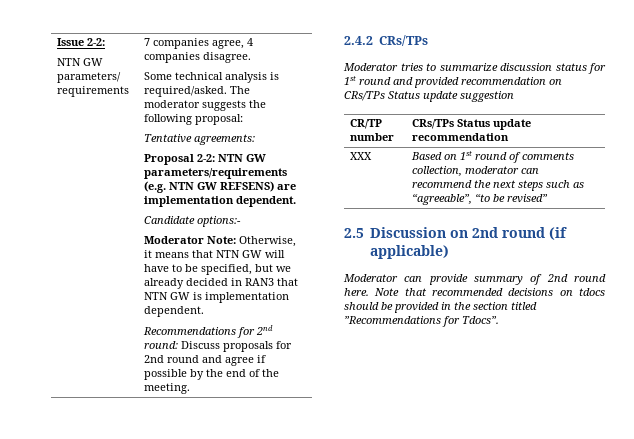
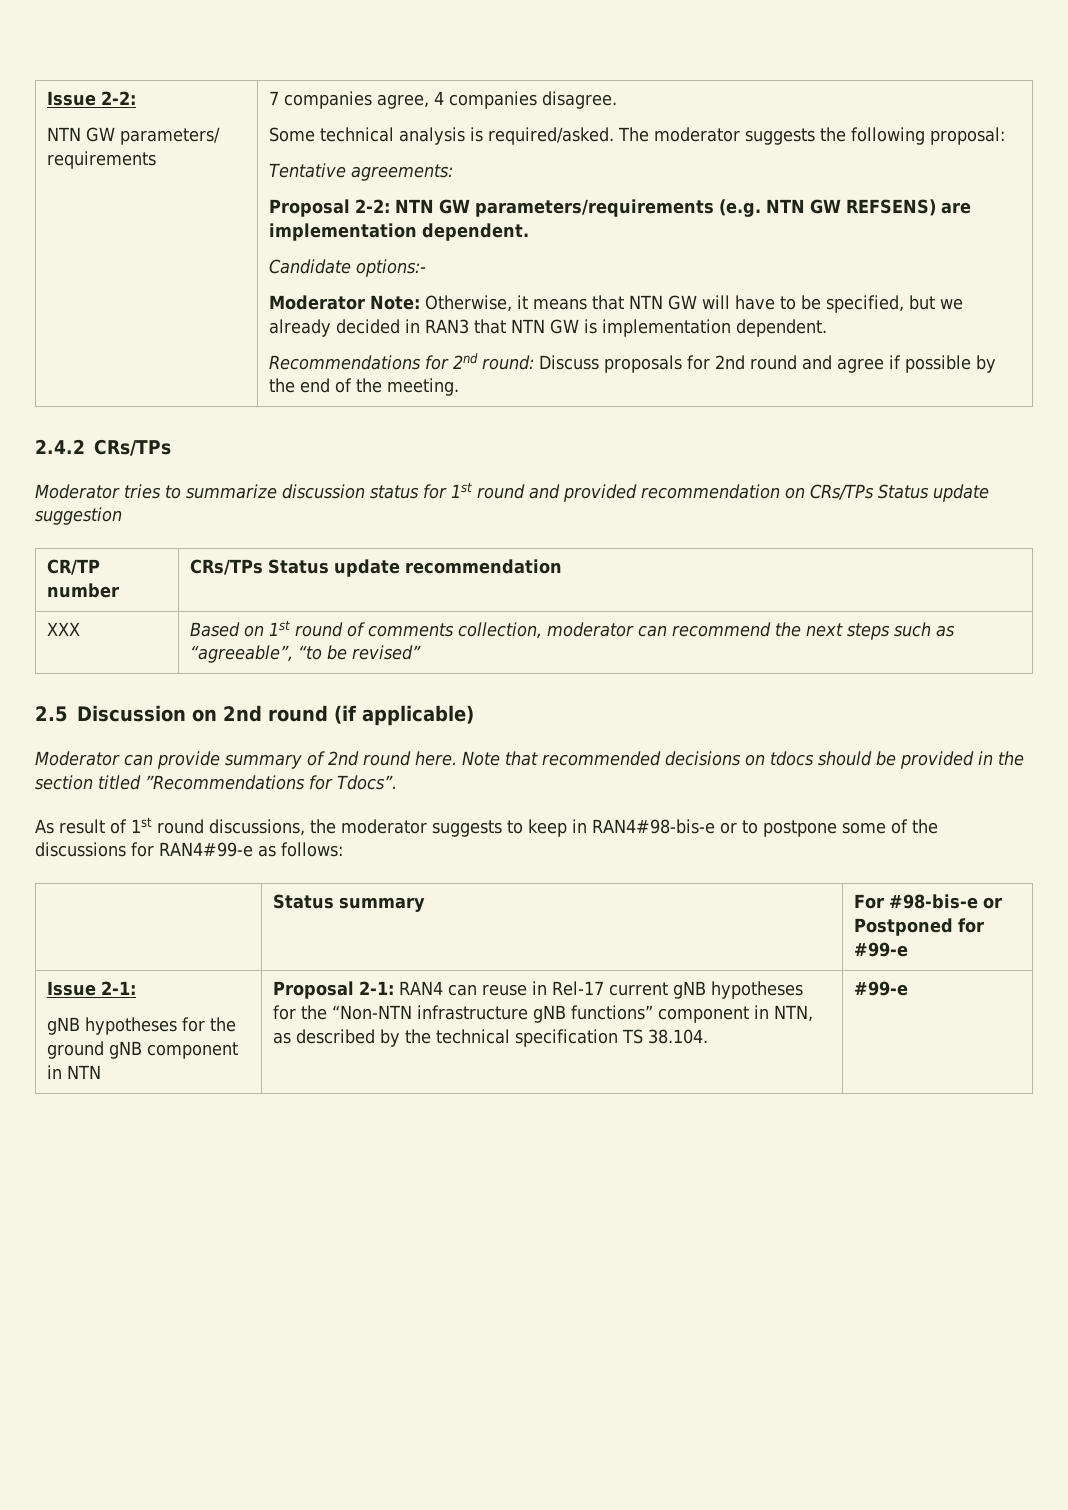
(499, 320) none -> [35,817,938,837] [35,842,343,857] [273,894,426,912] [854,894,1003,909] [854,918,985,936] [854,942,909,957] [47,981,137,996] [47,1017,237,1035] [47,1041,239,1059] [47,1065,102,1079] [273,981,804,999] [273,1005,814,1023] [273,1029,709,1047] [854,981,909,996] // As result of 1st round discussions, the moderator suggests to keep in RAN4#98-bis-e or to postpone some of the discussions for RAN4#99-e as follows: // | Status summary | For #98-bis-e or Postponed for #99-e // Issue 2-1: // gNB hypotheses for the ground gNB component in NTN | Proposal 2-1: RAN4 can reuse in Rel-17 current gNB hypotheses for the “Non-NTN infrastructure gNB functions” component in NTN, as described by the technical specification TS 38.104. | #99-e

